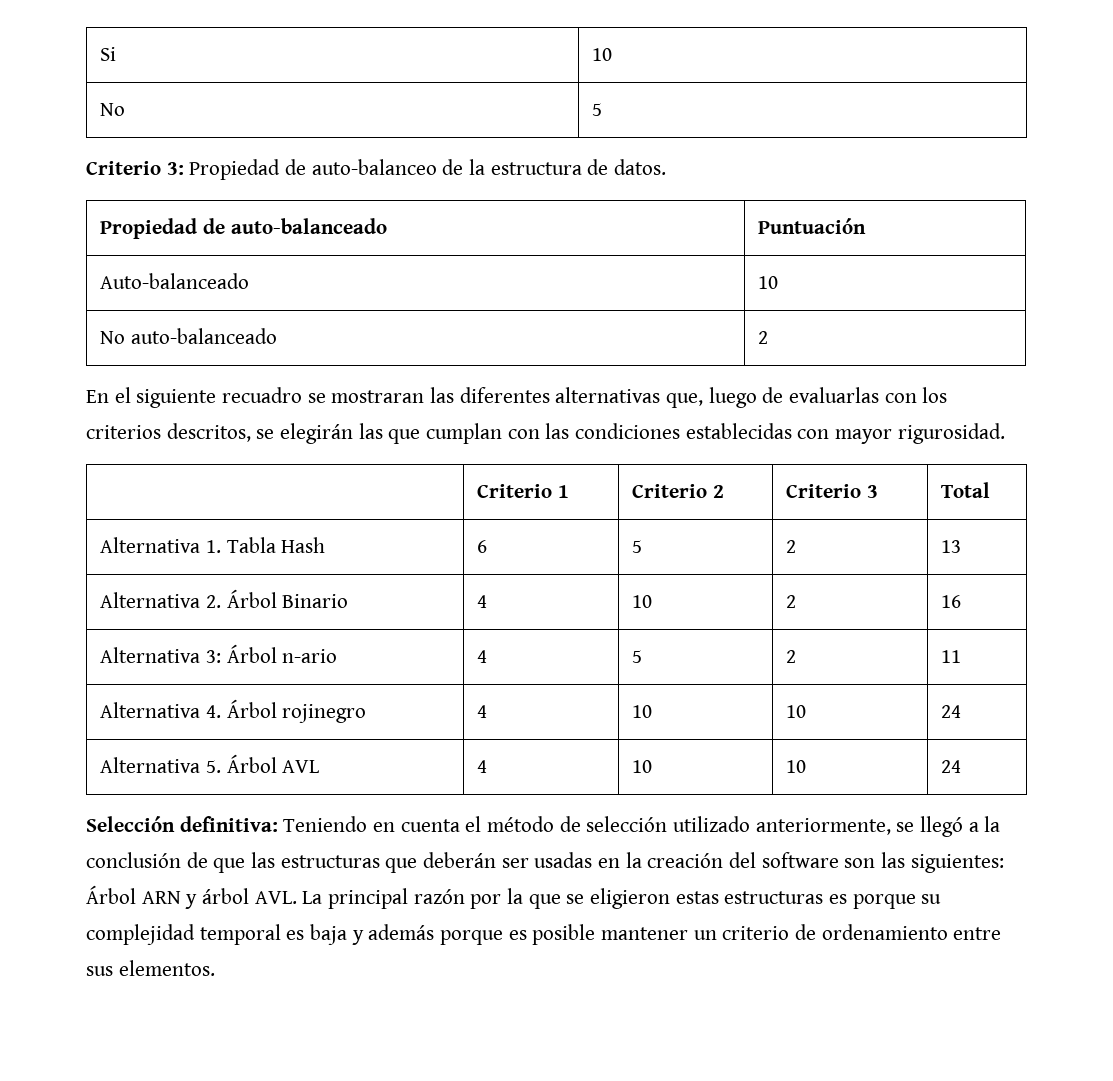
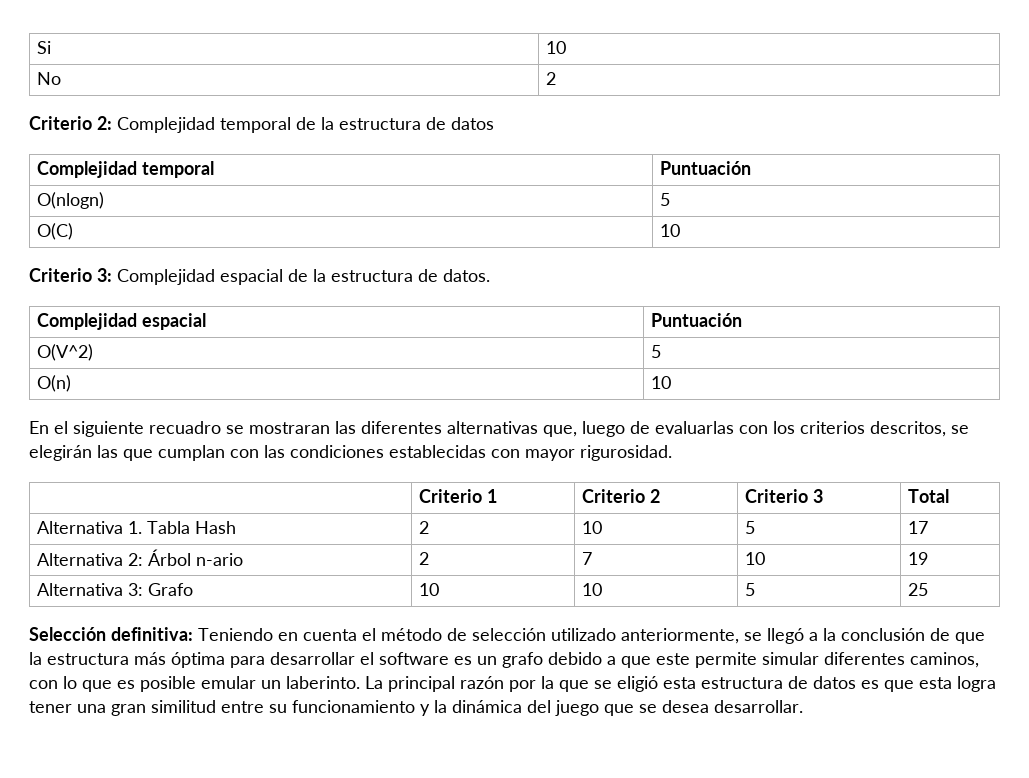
[592,103,603,116] | 5 -> [546,72,557,85] [29,116,494,133] [37,161,215,178] [660,161,752,175] [37,192,105,209] [660,193,671,206] [37,223,74,240] [660,224,681,237] | 2 // Criterio 2: Complejidad temporal de la estructura de datos // Complejidad temporal | Puntuación // O(nlogn) | 5 // O(C) | 10
[189,159,437,180] Propiedad de auto-balanceo -> [117,269,283,285] Complejidad espacial
[100,218,387,239] [758,218,867,234] [100,273,250,289] [758,276,779,289] [100,328,277,344] [758,331,769,344] Propiedad de auto-balanceado | Puntuación // Auto-balanceado | 10 // No auto-balanceado | 2 -> [37,313,207,330] [651,313,743,327] [37,344,94,361] [651,345,662,358] [37,375,72,392] [651,376,672,389] Complejidad espacial | Puntuación // O(V^2) | 5 // O(n) | 10
[477,540,488,553] [632,540,643,553] [786,540,797,553] [941,540,962,553] [100,589,349,608] [477,595,488,608] [632,595,653,608] [786,595,797,608] [941,595,962,608] 6 | 5 | 2 | 13 // Alternativa 2. Árbol Binario | 4 | 10 | 2 | 16 -> [419,521,430,534] [582,521,603,534] [745,521,756,534] [908,521,929,534] [37,549,244,566] [419,552,430,565] [582,552,593,565] [745,552,766,565] [908,552,929,565] 2 | 10 | 5 | 17 // Alternativa 2: Árbol n-ario | 2 | 7 | 10 | 19
[226,644,338,663] [477,650,488,663] [632,650,643,663] [786,650,797,663] [941,650,962,663] [100,699,367,723] [477,705,488,718] [632,705,653,718] [786,705,807,718] [941,705,962,718] [100,754,320,773] [477,760,488,773] [632,760,653,773] [786,760,807,773] [941,760,962,773] Árbol n-ario | 4 | 5 | 2 | 11 // Alternativa 4. Árbol rojinegro | 4 | 10 | 10 | 24 // Alternativa 5. Árbol AVL | 4 | 10 | 10 | 24 -> [148,583,194,596] [419,583,440,596] [582,583,603,596] [745,583,756,596] [908,583,929,596] Grafo | 10 | 10 | 5 | 25
[251,852,1004,873] [86,885,297,909] las estructuras que deberán ser usadas en la creación del software son las siguientes: Árbol ARN y árbol AVL. -> [29,652,979,668] [29,676,360,692] la estructura más óptima para desarrollar el software es un grafo debido a que este permite simular diferentes caminos, con lo que es posible emular un laberinto.
[590,888,942,909] [86,924,1002,945] [86,960,215,976] eligieron estas estructuras es porque su complejidad temporal es baja y además porque es posible mantener un criterio de ordenamiento entre sus elementos. -> [617,676,996,692] [29,700,803,716] eligió esta estructura de datos es que esta logra tener una gran similitud entre su funcionamiento y la dinámica del juego que se desea desarrollar.

